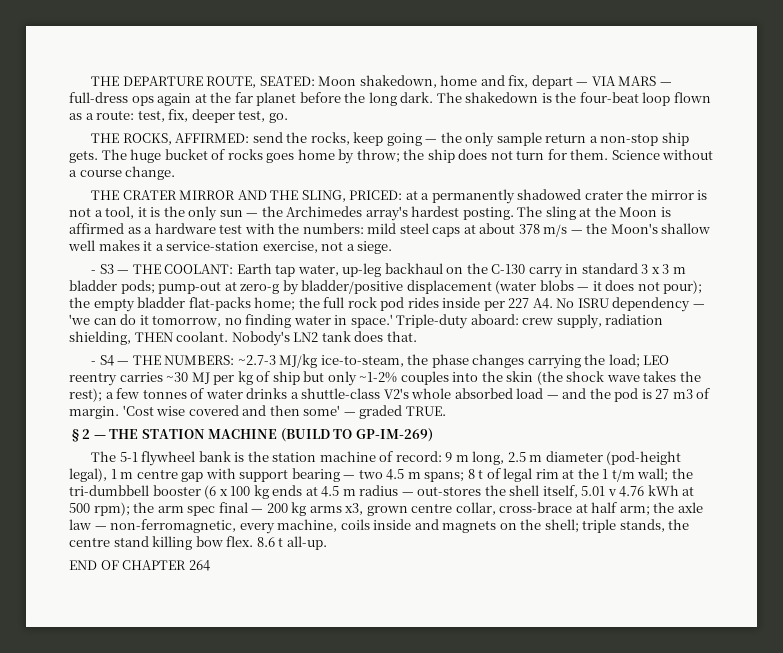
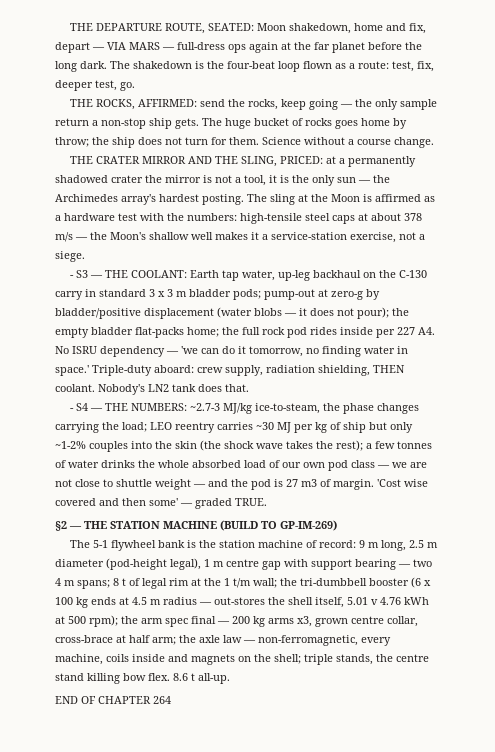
[367,223,397,234] mild -> [240,213,302,224] high-tensile
[290,388,544,399] a shuttle-class V2's whole absorbed load -> [138,460,427,471] [55,479,191,490] the whole absorbed load of our own pod class — we are not close to shuttle weight
[386,469,405,480] 4.5 -> [55,578,61,586] 4

